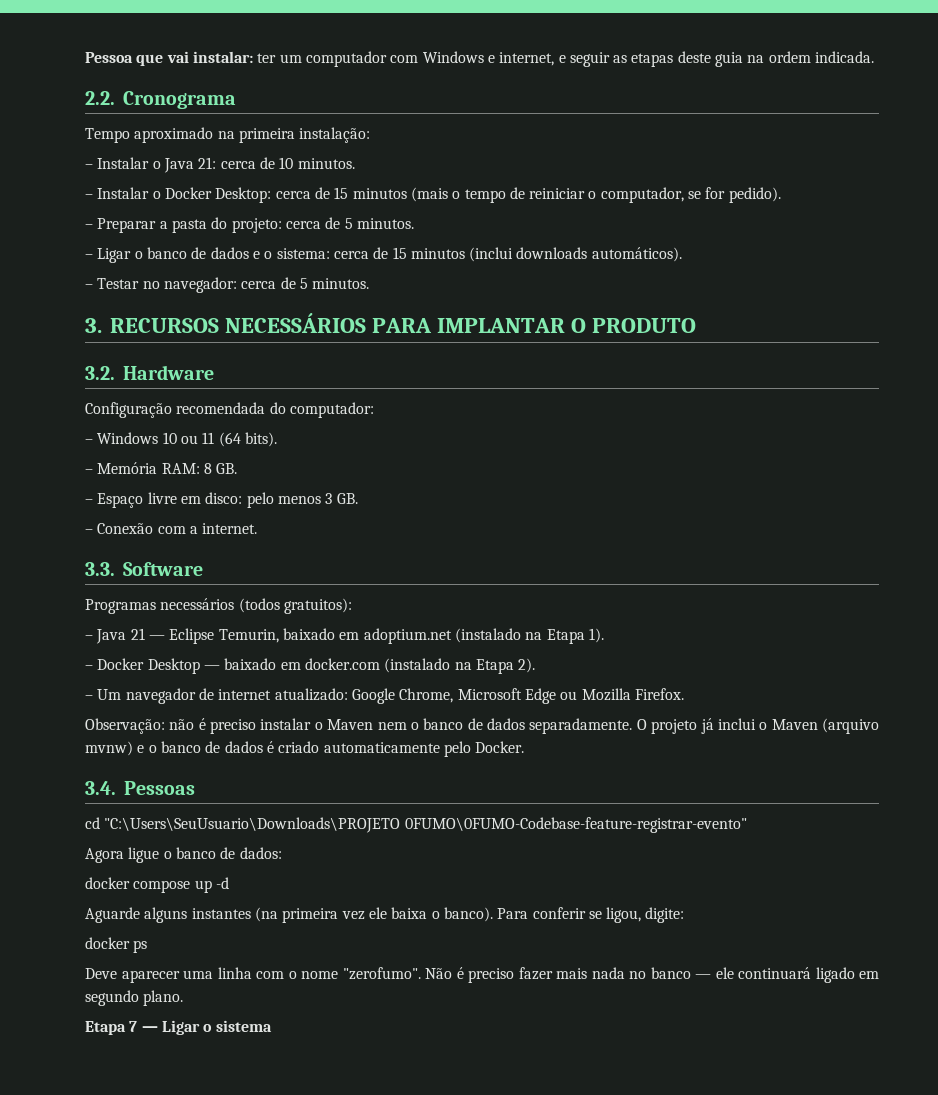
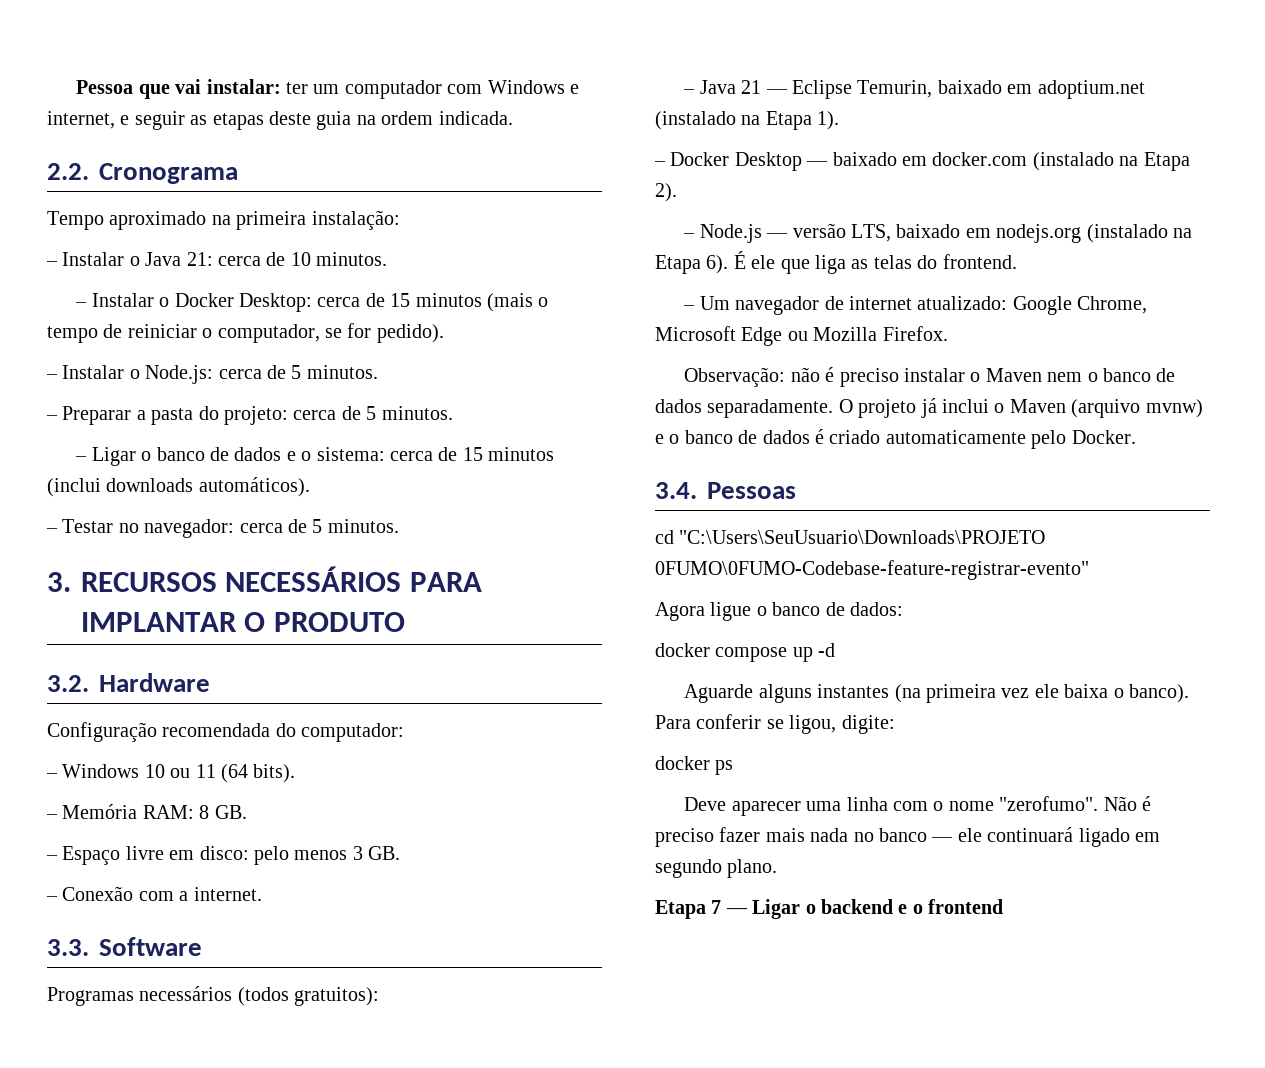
(781, 195) none -> [46,365,378,384] // – Instalar o Node.js: cerca de 5 minutos.
(536, 665) none -> [683,223,1192,243] [655,251,1017,274] // – Node.js — versão LTS, baixado em nodejs.org (instalado na Etapa 6). É ele que liga as telas do frontend.
[215,1020,272,1032] sistema -> [821,899,1004,914] backend e o frontend

